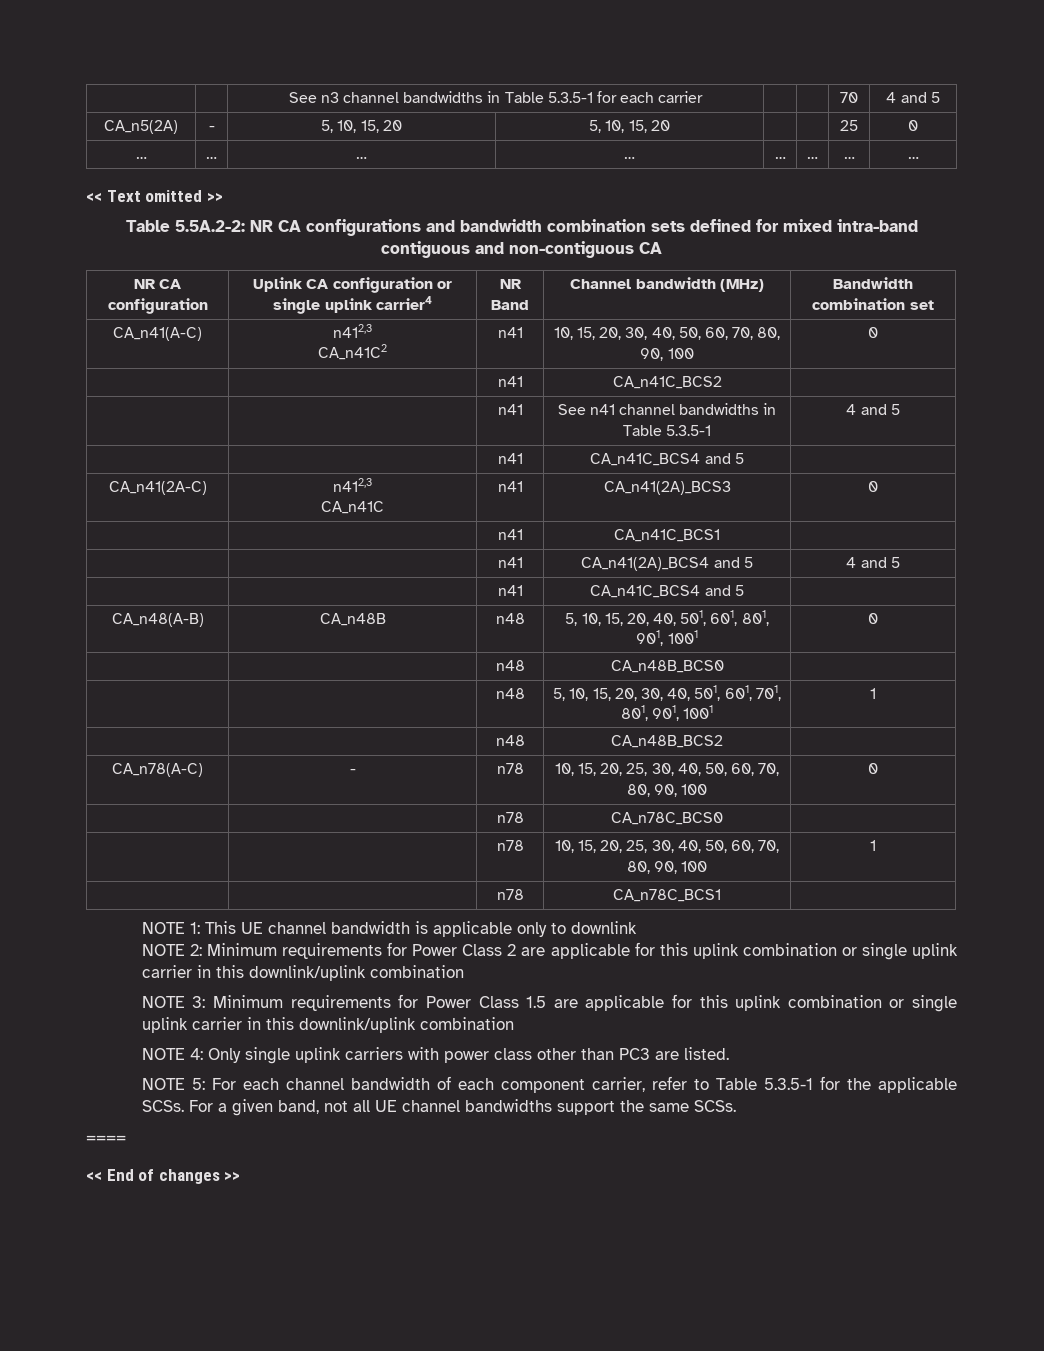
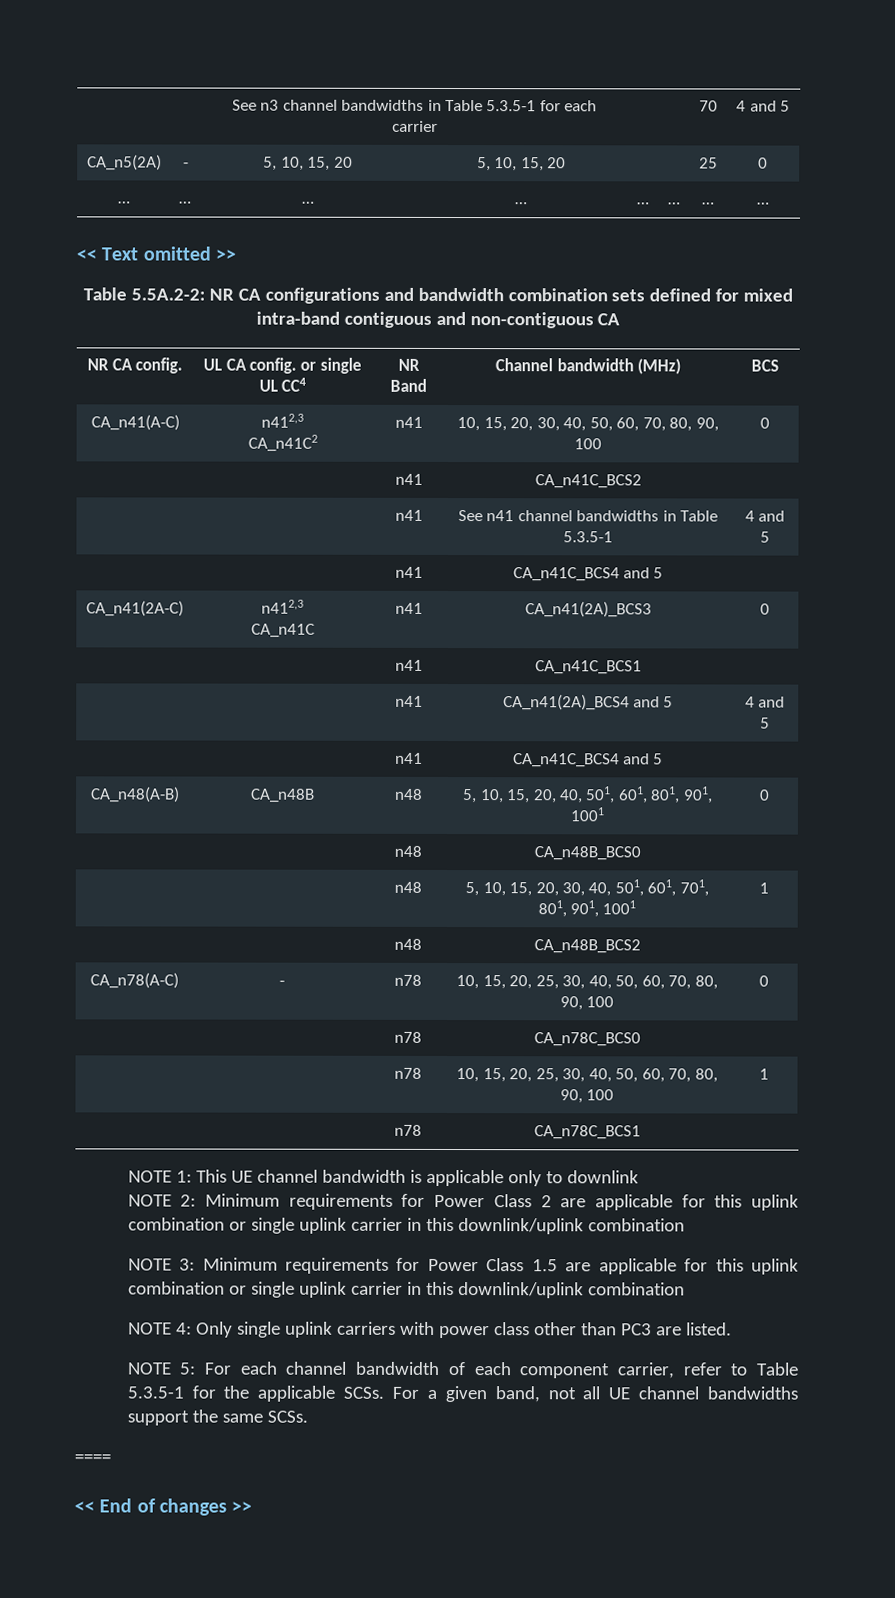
[107,298,208,314] [253,277,452,293] [273,296,432,314] configuration | Uplink CA configuration or single uplink carrier4 -> [135,357,184,374] [203,357,362,374] [258,377,307,392] config. | UL CA config. or single UL CC4
[833,277,913,289] [812,298,934,310] Bandwidth combination set -> [751,359,779,372] BCS

